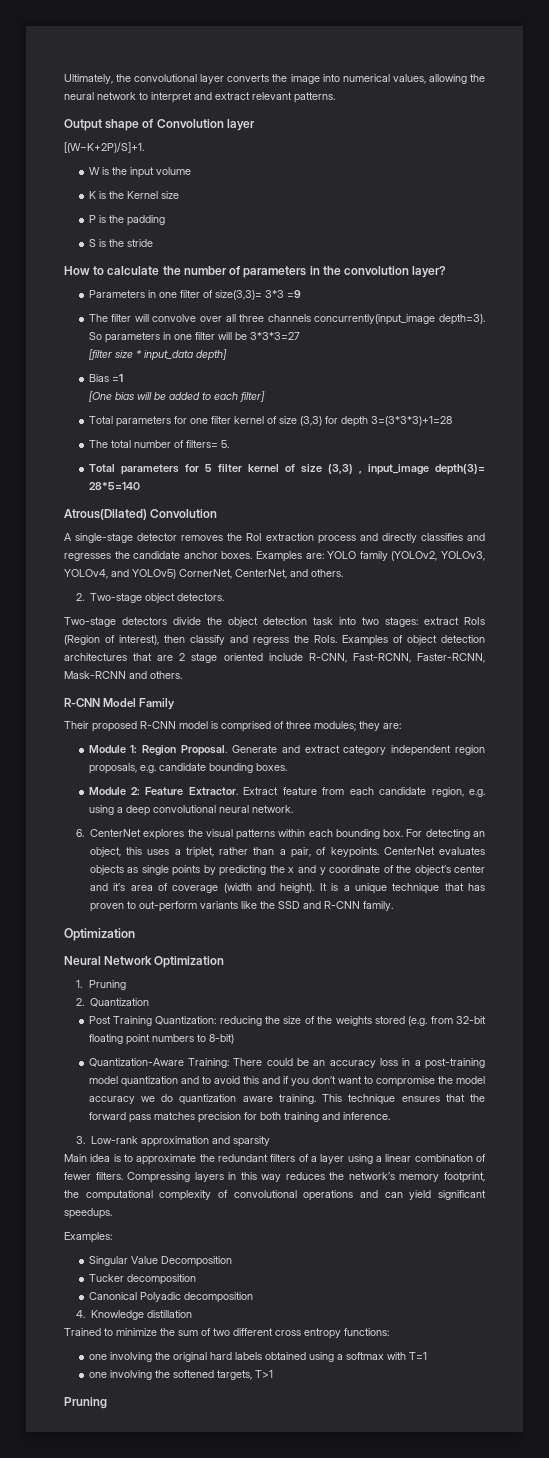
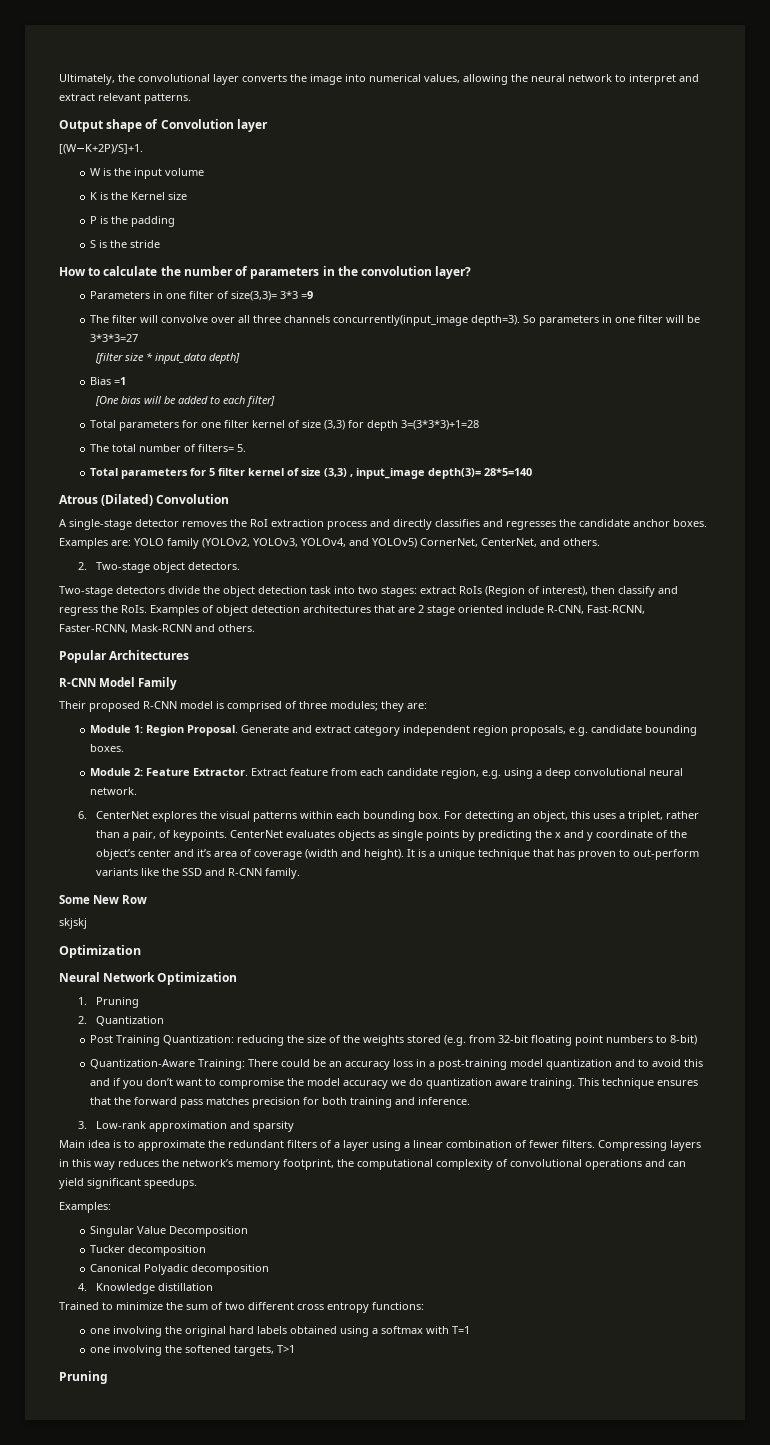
[64,509,147,520] Atrous(Dilated) -> [59,494,154,506] Atrous (Dilated)
(182, 675) none -> [59,650,190,663] // Popular Architectures
(393, 906) none -> [59,895,148,904] [59,918,87,929] // Some New Row // skjskj

